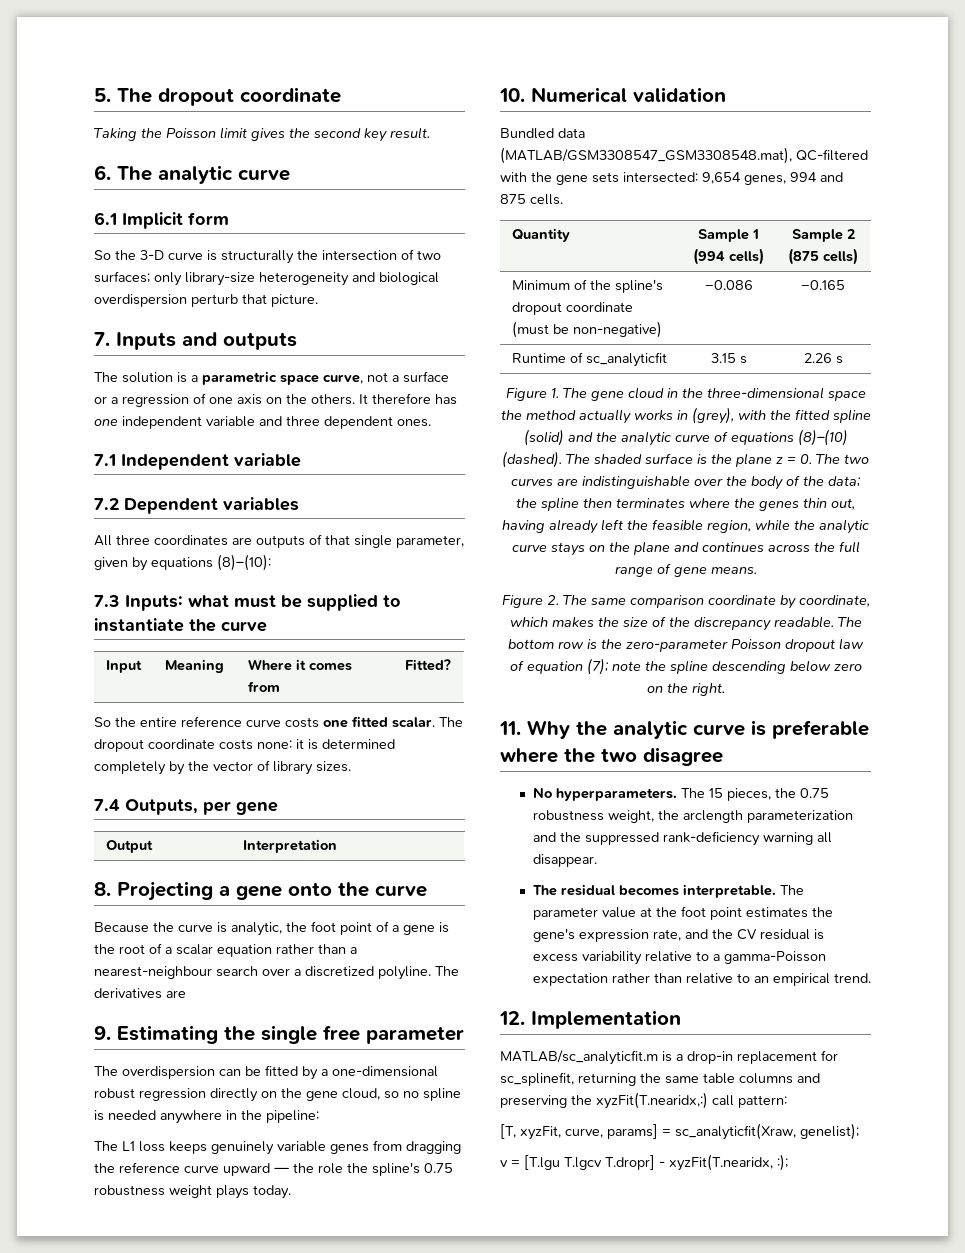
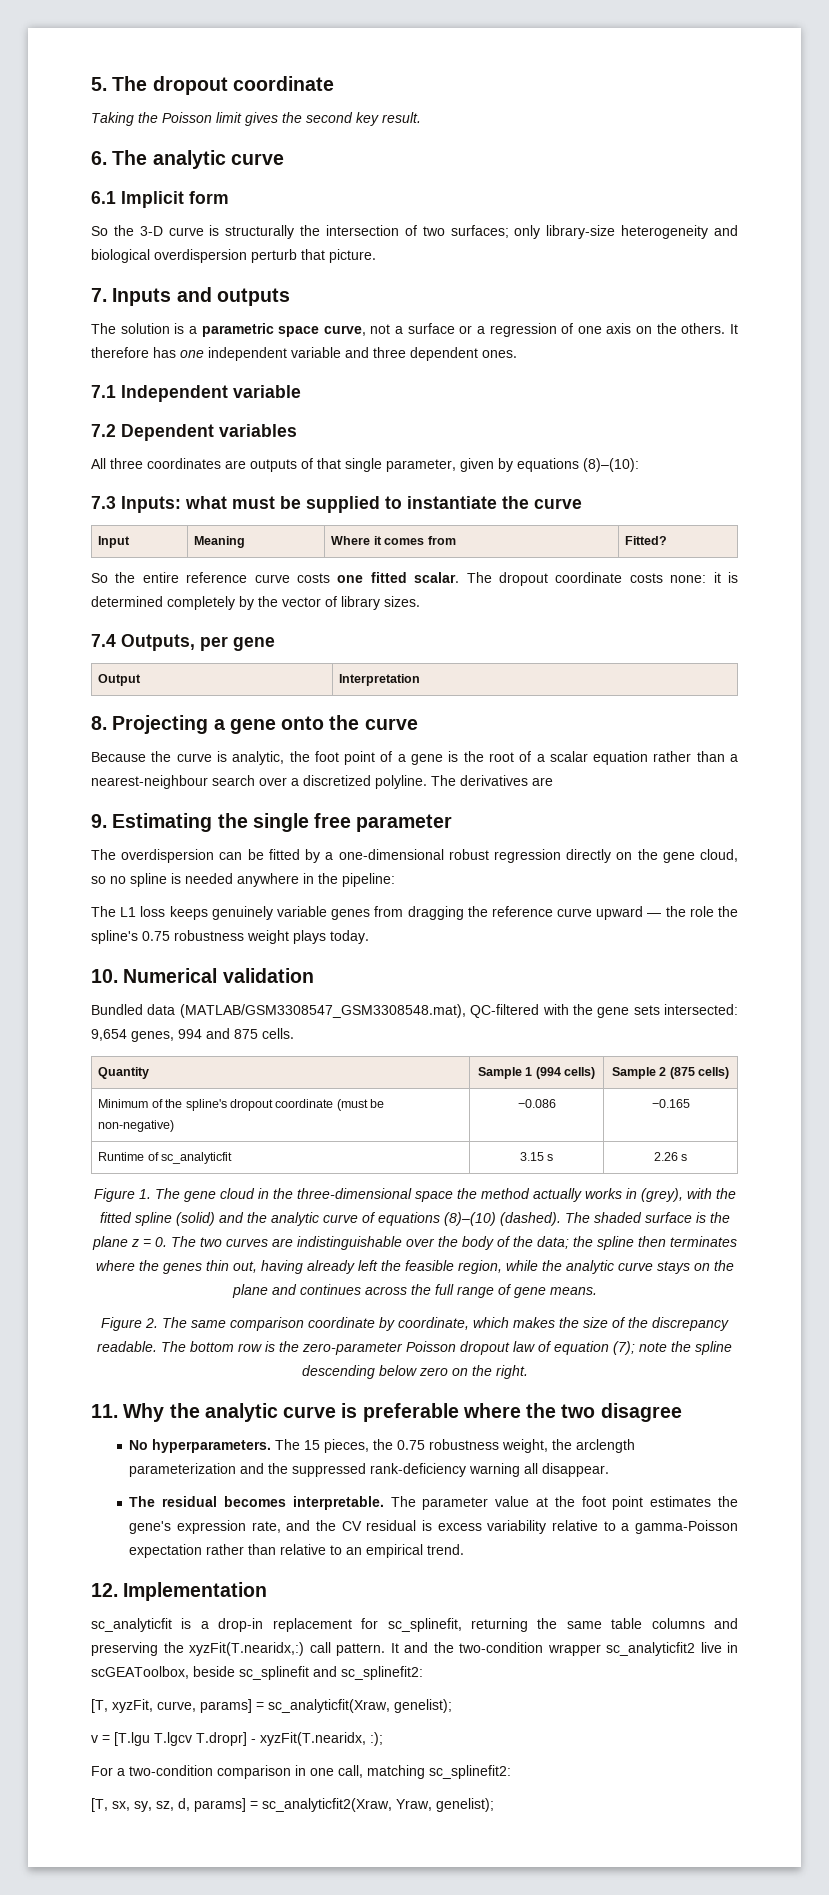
[500,1050,658,1065] MATLAB/sc_analyticfit.m -> [91,1618,172,1632] sc_analyticfit
[738,1095,787,1108] pattern: -> [336,1642,738,1656] [91,1666,423,1680] pattern. It and the two-condition wrapper sc_analyticfit2 live in scGEAToolbox, beside sc_splinefit and sc_splinefit2:
(788, 1162) none -> [91,1765,511,1779] [91,1798,494,1812] // For a two-condition comparison in one call, matching sc_splinefit2: // [T, sx, sy, sz, d, params] = sc_analyticfit2(Xraw, Yraw, genelist);

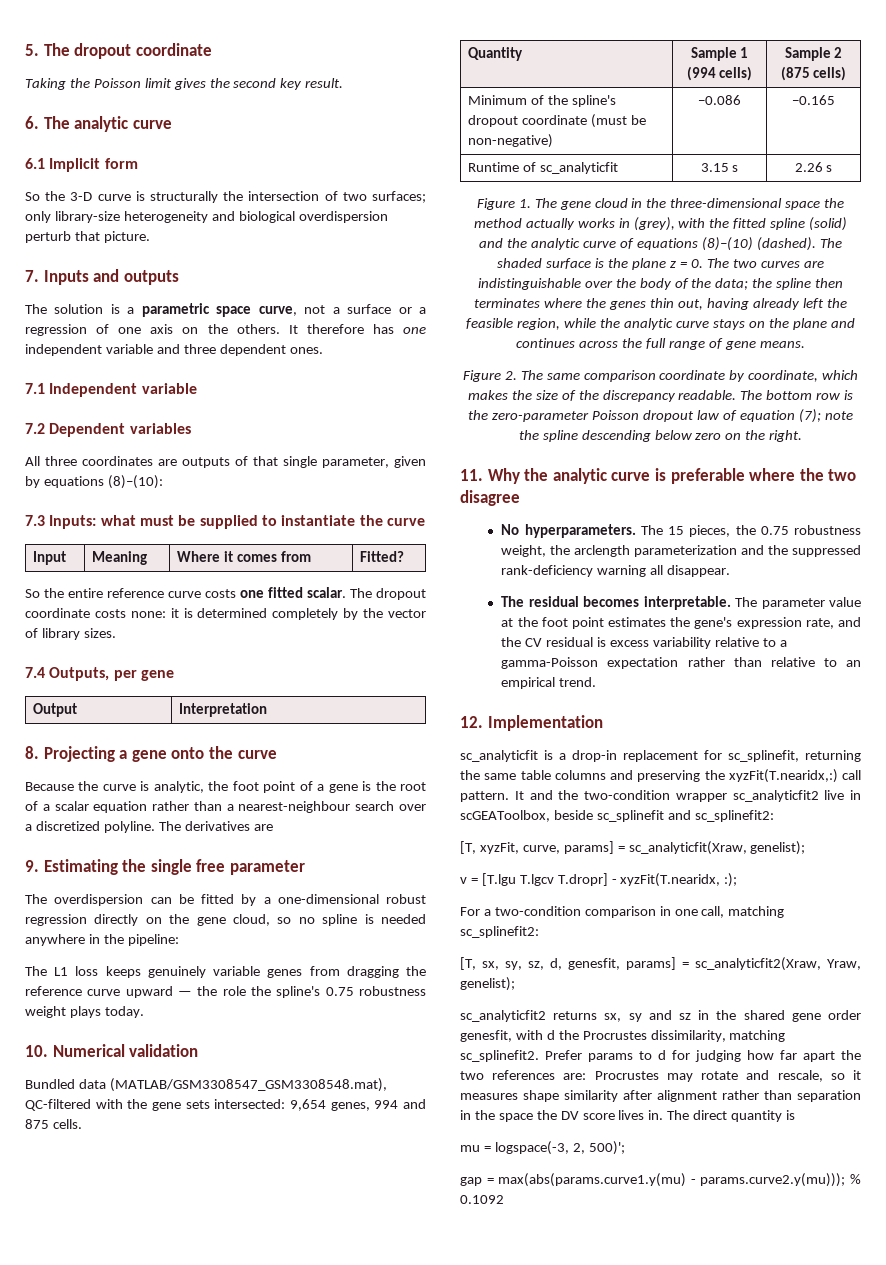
(190, 1804) none -> [568,958,620,970] genesfit,
(494, 1805) none -> [460,1010,861,1022] [460,1030,786,1042] [460,1050,861,1062] [460,1070,861,1082] [460,1090,861,1102] [460,1110,796,1122] [460,1141,625,1155] [460,1173,861,1187] [460,1195,504,1204] // sc_analyticfit2 returns sx, sy and sz in the shared gene order genesfit, with d the Procrustes dissimilarity, matching sc_splinefit2. Prefer params to d for judging how far apart the two references are: Procrustes may rotate and rescale, so it measures shape similarity after alignment rather than separation in the space the DV score lives in. The direct quantity is // mu = logspace(-3, 2, 500)'; // gap = max(abs(params.curve1.y(mu) - params.curve2.y(mu))); % 0.1092

